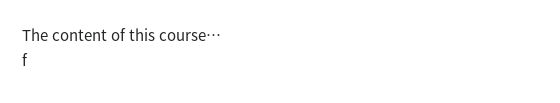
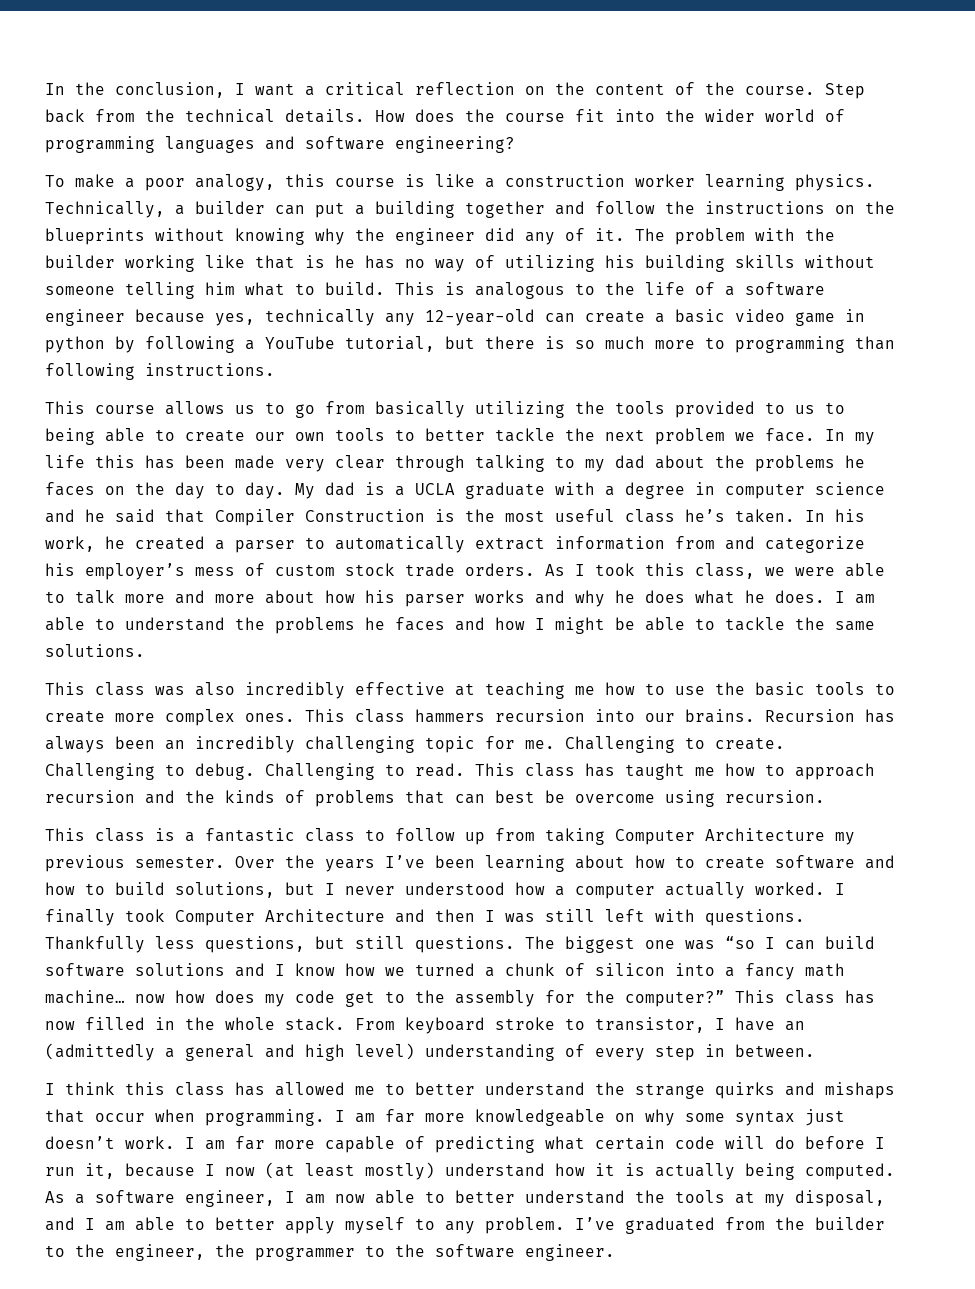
[22,28,222,41] [22,53,28,66] The content of this course… // f -> [45,82,865,99] [45,109,845,123] [45,136,515,153] [45,174,875,191] [45,201,895,218] [45,228,835,245] [45,255,875,272] [45,282,825,299] [45,309,865,326] [45,336,895,353] [45,363,275,380] [45,401,845,418] [45,428,875,445] [45,455,865,472] [45,482,885,499] [45,509,865,526] [45,536,865,553] [45,563,885,580] [45,590,875,607] [45,617,875,634] [45,644,145,657] [45,682,895,699] [45,709,895,726] [45,736,785,753] [45,763,875,780] [45,790,825,807] [45,828,855,845] [45,855,895,872] [45,882,845,899] [45,909,805,926] [45,936,875,953] [45,963,845,980] [45,990,875,1007] [45,1017,805,1034] [45,1043,815,1061] [45,1082,895,1099] [45,1109,845,1126] [45,1136,885,1153] [45,1162,895,1180] [45,1190,885,1207] [45,1217,885,1234] [45,1244,615,1261] In the conclusion, I want a critical reflection on the content of the course. Step back from the technical details. How does the course fit into the wider world of programming languages and software engineering? // To make a poor analogy, this course is like a construction worker learning physics. Technically, a builder can put a building together and follow the instructions on the blueprints without knowing why the engineer did any of it. The problem with the builder working like that is he has no way of utilizing his building skills without someone telling him what to build. This is analogous to the life of a software engineer because yes, technically any 12-year-old can create a basic video game in python by following a YouTube tutorial, but there is so much more to programming than following instructions. // This course allows us to go from basically utilizing the tools provided to us to being able to create our own tools to better tackle the next problem we face. In my life this has been made very clear through talking to my dad about the problems he faces on the day to day. My dad is a UCLA graduate with a degree in computer science and he said that Compiler Construction is the most useful class he’s taken. In his work, he created a parser to automatically extract information from and categorize his employer’s mess of custom stock trade orders. As I took this class, we were able to talk more and more about how his parser works and why he does what he does. I am able to understand the problems he faces and how I might be able to tackle the same solutions. // This class was also incredibly effective at teaching me how to use the basic tools to create more complex ones. This class hammers recursion into our brains. Recursion has always been an incredibly challenging topic for me. Challenging to create. Challenging to debug. Challenging to read. This class has taught me how to approach recursion and the kinds of problems that can best be overcome using recursion. // This class is a fantastic class to follow up from taking Computer Architecture my previous semester. Over the years I’ve been learning about how to create software and how to build solutions, but I never understood how a computer actually worked. I finally took Computer Architecture and then I was still left with questions. Thankfully less questions, but still questions. The biggest one was “so I can build software solutions and I know how we turned a chunk of silicon into a fancy math machine… now how does my code get to the assembly for the computer?” This class has now filled in the whole stack. From keyboard stroke to transistor, I have an (admittedly a general and high level) understanding of every step in between. // I think this class has allowed me to better understand the strange quirks and mishaps that occur when programming. I am far more knowledgeable on why some syntax just doesn’t work. I am far more capable of predicting what certain code will do before I run it, because I now (at least mostly) understand how it is actually being computed. As a software engineer, I am now able to better understand the tools at my disposal, and I am able to better apply myself to any problem. I’ve graduated from the builder to the engineer, the programmer to the software engineer.

